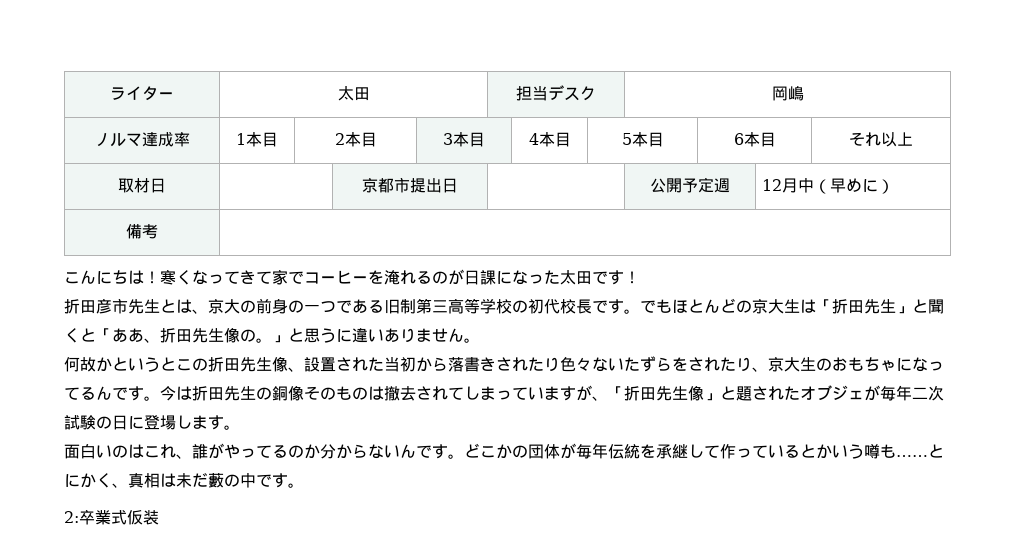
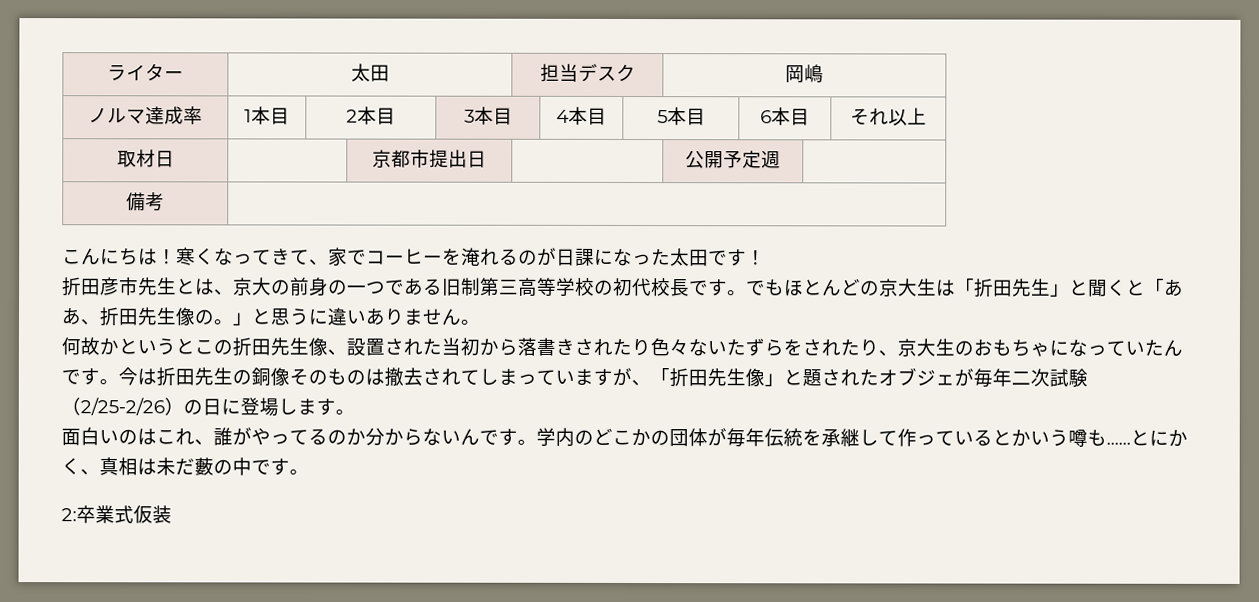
[761,178,894,194] 12月中（早めに） -> (781, 159) none
(272, 277) none -> [309,259,329,266] 、
[80,387,96,400] る -> [1125,339,1164,356] いた
(96, 422) none -> [61,397,184,416] （2/25-2/26）
(464, 456) none -> [536,427,594,447] 学内の

